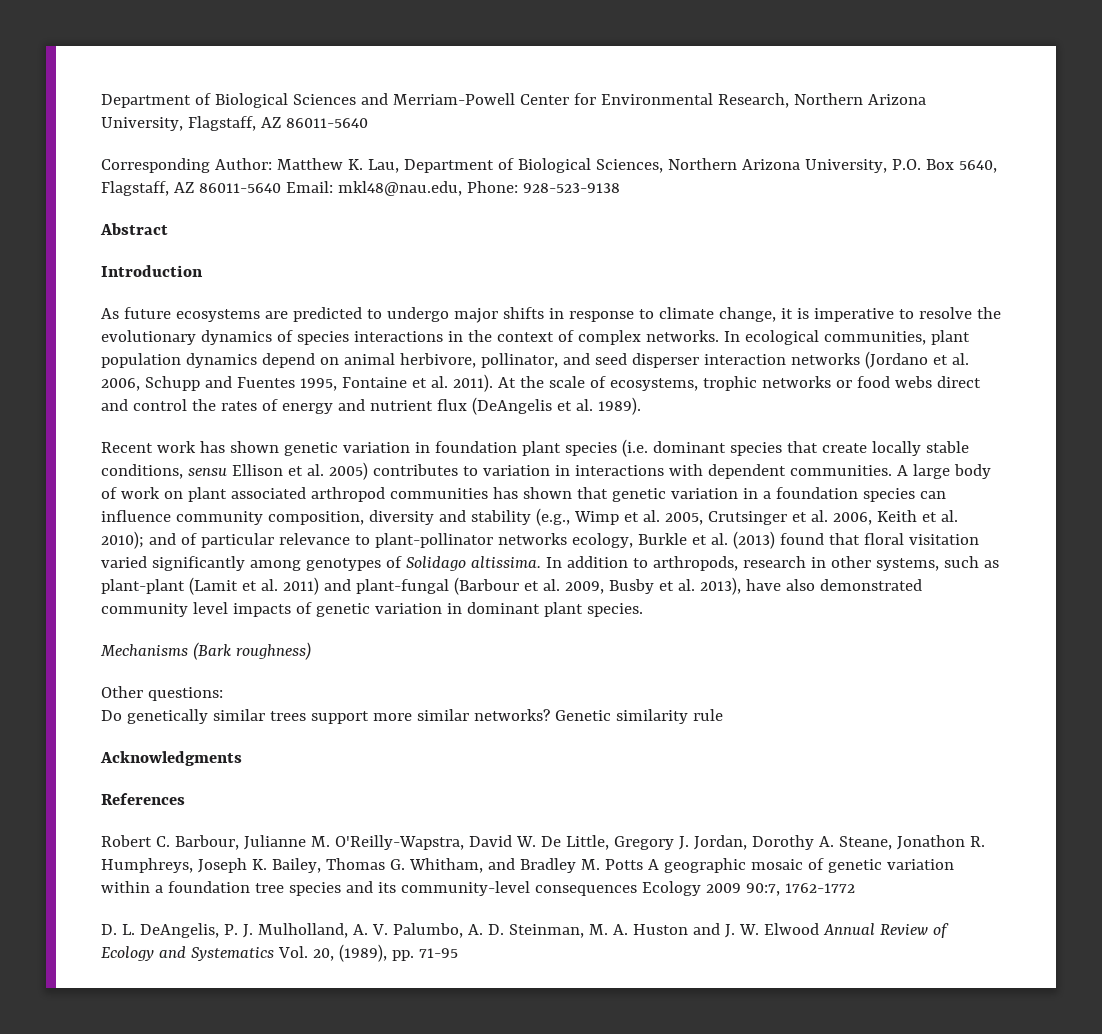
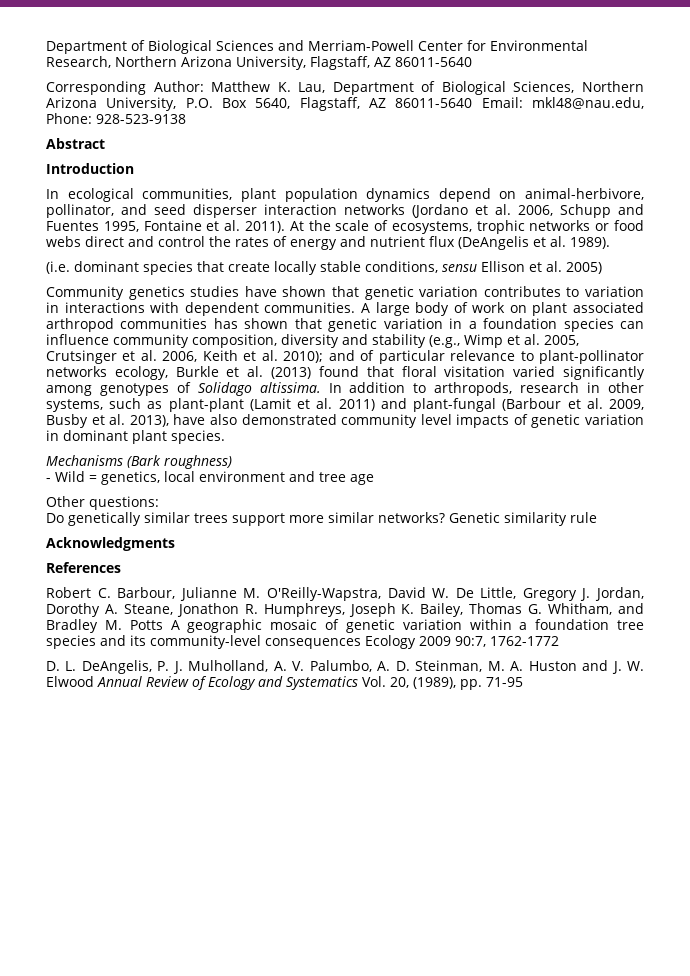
[101,307,1001,323] [101,330,719,345] As future ecosystems are predicted to undergo major shifts in response to climate change, it is imperative to resolve the evolutionary dynamics of species interactions in the context of complex networks. -> (134, 168) none
[343,353,476,368] animal herbivore, -> [525,188,644,200] animal-herbivore,
[101,441,617,456] Recent work has shown genetic variation in foundation plant species -> (610, 243) none
(368, 471) none -> [46,286,479,300] // Community genetics studies have shown that genetic variation
(311, 651) none -> [46,471,374,485] // - Wild = genetics, local environment and tree age

